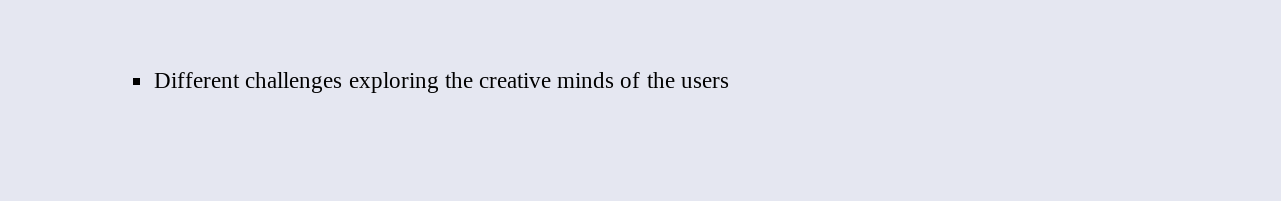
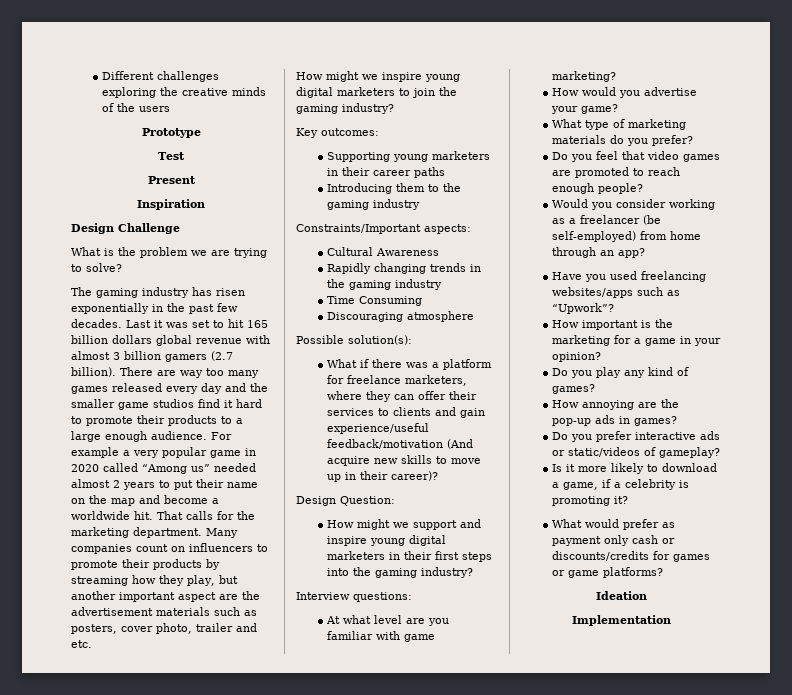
(729, 82) none -> [141,128,201,138] [158,152,186,160] [147,176,196,184] [137,199,205,210] [71,223,180,234] [71,247,267,258] [71,263,122,272] [71,287,245,298] [71,303,238,314] [71,319,268,328] [71,335,270,346] [71,351,233,362] [71,367,259,378] [71,383,268,394] [71,399,262,410] [71,415,243,426] [71,431,232,442] [71,447,256,458] [71,463,256,474] [71,479,258,490] [71,495,219,506] [71,511,255,520] [71,527,238,538] [71,543,268,554] [71,559,220,570] [71,575,238,586] [71,591,260,602] [71,607,257,616] [71,623,257,634] [71,640,92,648] [296,71,460,82] [296,87,457,98] [296,103,394,114] [296,128,379,138] [327,151,491,162] [327,167,446,178] [327,183,462,194] [327,199,421,210] [296,224,471,234] [327,247,440,256] [327,263,482,274] [327,279,443,290] [327,296,423,306] [327,311,475,322] [296,335,412,345] [327,359,493,370] [327,375,468,386] [327,391,478,402] [327,407,486,418] [327,423,430,434] [327,439,474,449] [327,455,482,466] [327,471,439,482] [296,496,395,506] [327,519,482,530] [327,535,447,546] [327,551,493,562] [327,567,474,578] [296,592,412,602] [326,615,450,626] [327,631,436,642] [552,71,617,82] [552,87,698,98] [551,104,619,114] [552,119,687,130] [552,135,694,146] [552,151,721,162] [552,167,681,178] [552,183,644,194] [552,199,716,210] [552,215,662,225] [552,231,702,242] [552,247,646,258] [552,271,707,282] [552,287,681,298] [552,303,615,314] [552,319,674,330] [552,335,722,346] [552,352,602,362] [552,367,690,378] [552,384,596,394] [552,399,680,410] [552,415,678,426] [552,431,721,442] [552,447,721,458] [552,463,718,474] [552,479,690,490] [552,496,629,506] [552,519,676,530] [552,535,676,546] [552,551,711,562] [552,567,664,578] [595,591,647,600] [571,615,671,626] // Prototype // Test // Present // Inspiration // Design Challenge // What is the problem we are trying to solve? // The gaming industry has risen exponentially in the past few decades. Last it was set to hit 165 billion dollars global revenue with almost 3 billion gamers (2.7 billion). There are way too many games released every day and the smaller game studios find it hard to promote their products to a large enough audience. For example a very popular game in 2020 called “Among us” needed almost 2 years to put their name on the map and become a worldwide hit. That calls for the marketing department. Many companies count on influencers to promote their products by streaming how they play, but another important aspect are the advertisement materials such as posters, cover photo, trailer and etc. // How might we inspire young digital marketers to join the gaming industry? // Key outcomes: // Supporting young marketers in their career paths // Introducing them to the gaming industry // Constraints/Important aspects: // Cultural Awareness // Rapidly changing trends in the gaming industry // Time Consuming // Discouraging atmosphere // Possible solution(s): // What if there was a platform for freelance marketers, where they can offer their services to clients and gain experience/useful feedback/motivation (And acquire new skills to move up in their career)? // Design Question: // How might we support and inspire young digital marketers in their first steps into the gaming industry? // Interview questions: // At what level are you familiar with game marketing? // How would you advertise your game? // What type of marketing materials do you prefer? // Do you feel that video games are promoted to reach enough people? // Would you consider working as a freelancer (be self-employed) from home through an app? // Have you used freelancing websites/apps such as “Upwork”? // How important is the marketing for a game in your opinion? // Do you play any kind of games? // How annoying are the pop-up ads in games? // Do you prefer interactive ads or static/videos of gameplay? // Is it more likely to download a game, if a celebrity is promoting it? // What would prefer as payment only cash or discounts/credits for games or game platforms? // Ideation // Implementation

